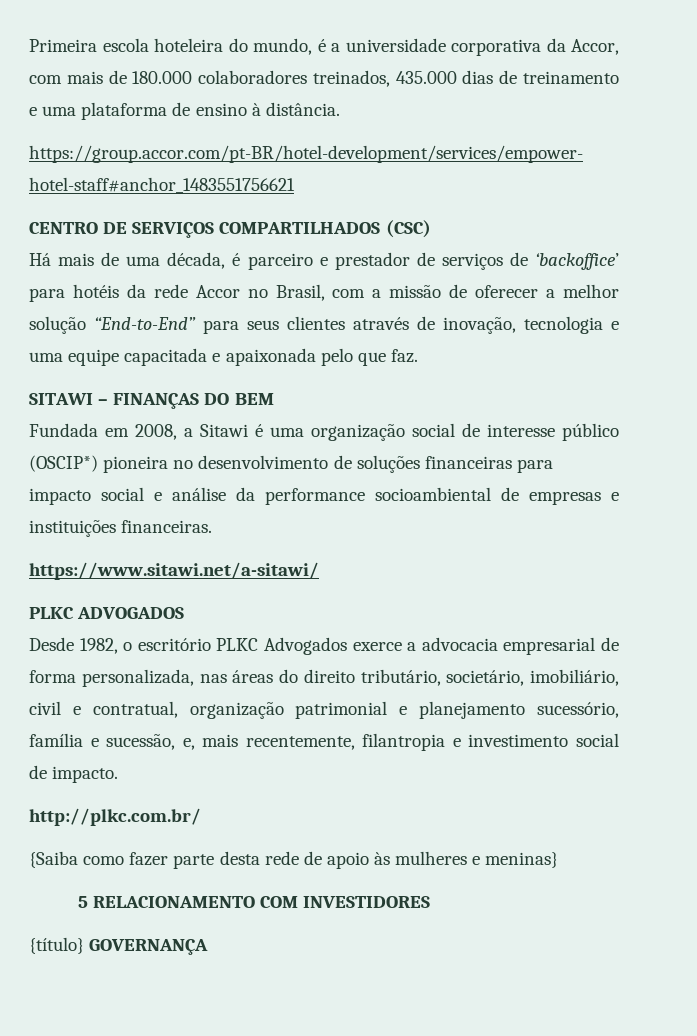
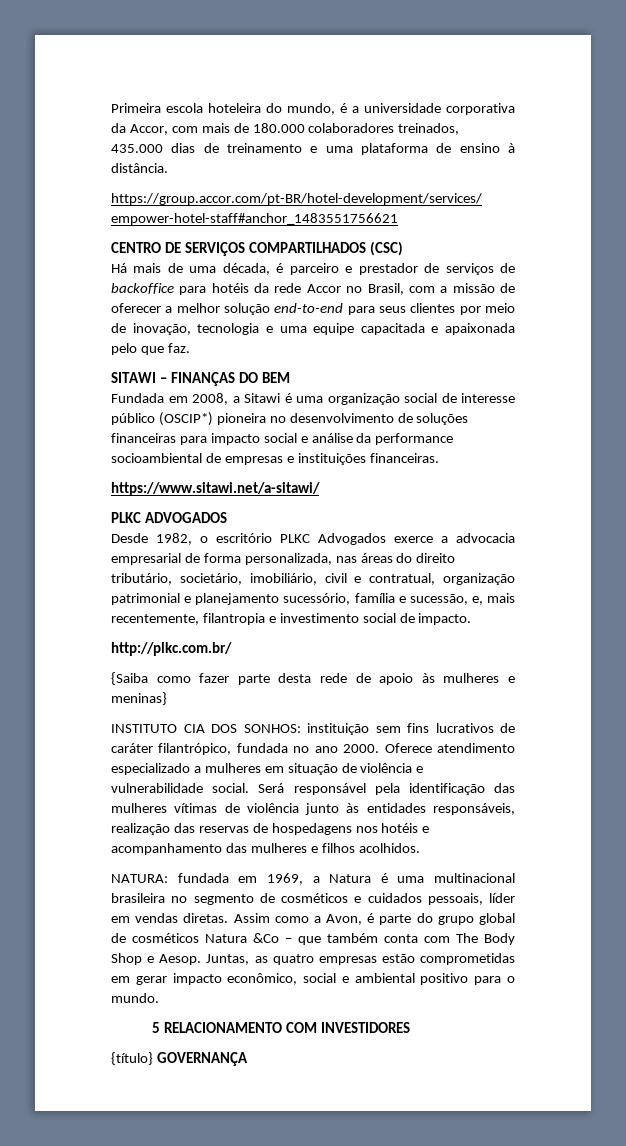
[535,253,619,270] ‘backoffice’ -> [111,283,174,294] backoffice
[94,317,196,330] “End-to-End” -> [274,303,344,313] end-to-end
[353,317,409,330] através -> [459,303,515,315] por meio
(559, 860) none -> [111,723,515,735] [111,743,515,755] [111,763,424,775] [111,783,515,795] [111,803,515,815] [111,823,430,835] [111,843,420,855] [111,873,515,885] [111,893,515,905] [111,913,515,925] [111,933,515,945] [111,953,515,965] [111,973,515,985] [111,993,159,1003] // INSTITUTO CIA DOS SONHOS: instituição sem fins lucrativos de caráter filantrópico, fundada no ano 2000. Oferece atendimento especializado a mulheres em situação de violência e vulnerabilidade social. Será responsável pela identificação das mulheres vítimas de violência junto às entidades responsáveis, realização das reservas de hospedagens nos hotéis e acompanhamento das mulheres e filhos acolhidos. // NATURA: fundada em 1969, a Natura é uma multinacional brasileira no segmento de cosméticos e cuidados pessoais, líder em vendas diretas. Assim como a Avon, é parte do grupo global de cosméticos Natura &Co – que também conta com The Body Shop e Aesop. Juntas, as quatro empresas estão comprometidas em gerar impacto econômico, social e ambiental positivo para o mundo.

